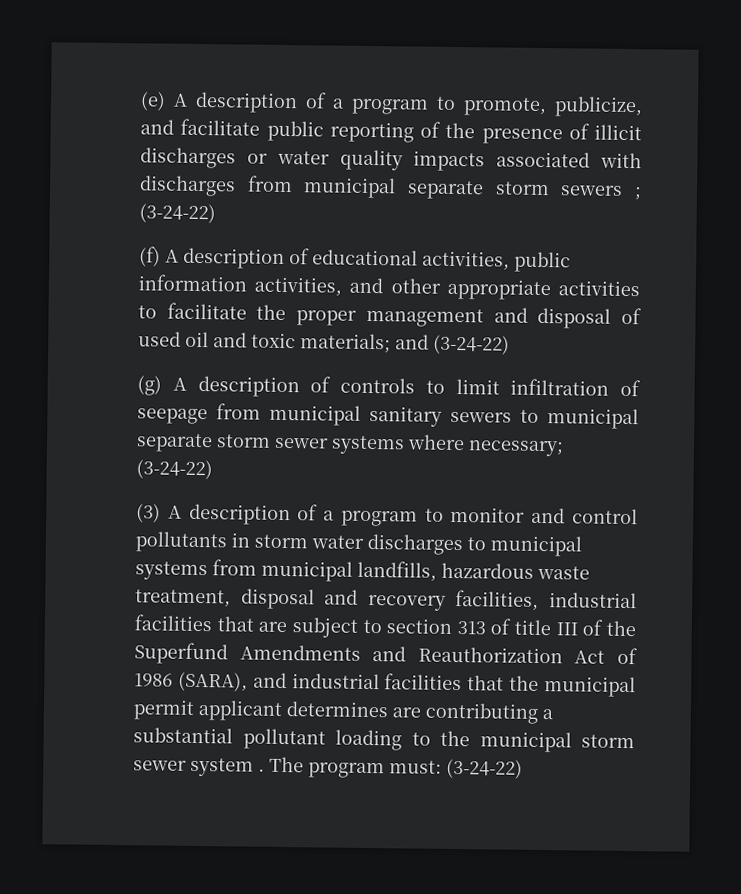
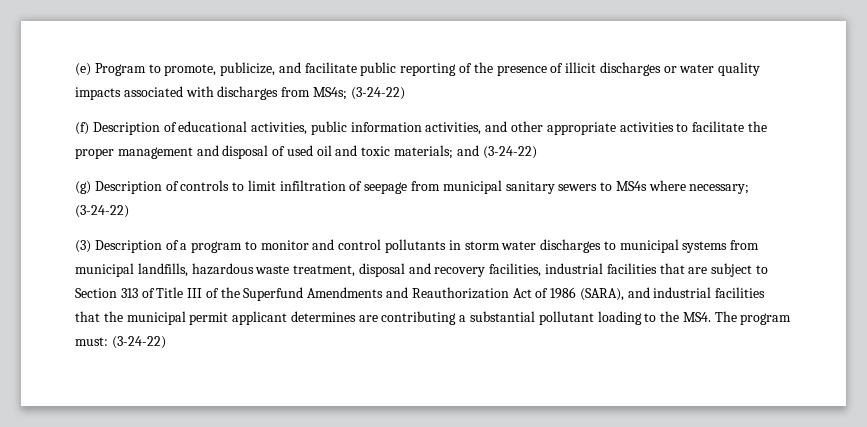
[173,91,429,115] A description of a program -> [94,63,146,76] Program
[303,177,642,201] municipal separate storm sewers ; -> [312,87,347,100] MS4s;
[165,247,285,269] A description -> [92,122,160,135] Description
[172,375,300,398] A description -> [94,181,162,194] Description
[547,408,639,430] [136,433,405,455] municipal separate storm sewer systems -> [615,181,647,191] MS4s
[167,503,291,526] A description -> [94,240,162,253] Description
[386,618,453,634] section -> [75,288,117,298] Section
[514,619,552,636] title -> [156,287,184,298] Title
[479,731,635,753] [133,757,265,777] municipal storm sewer system . -> [682,312,711,322] MS4.

